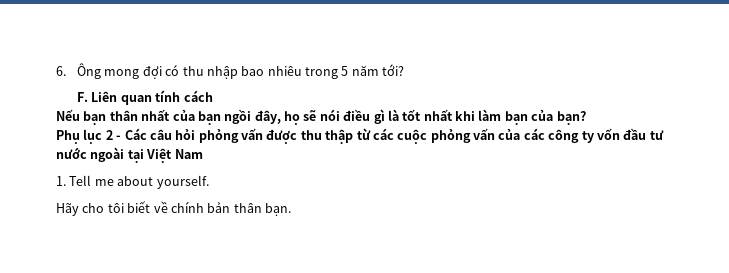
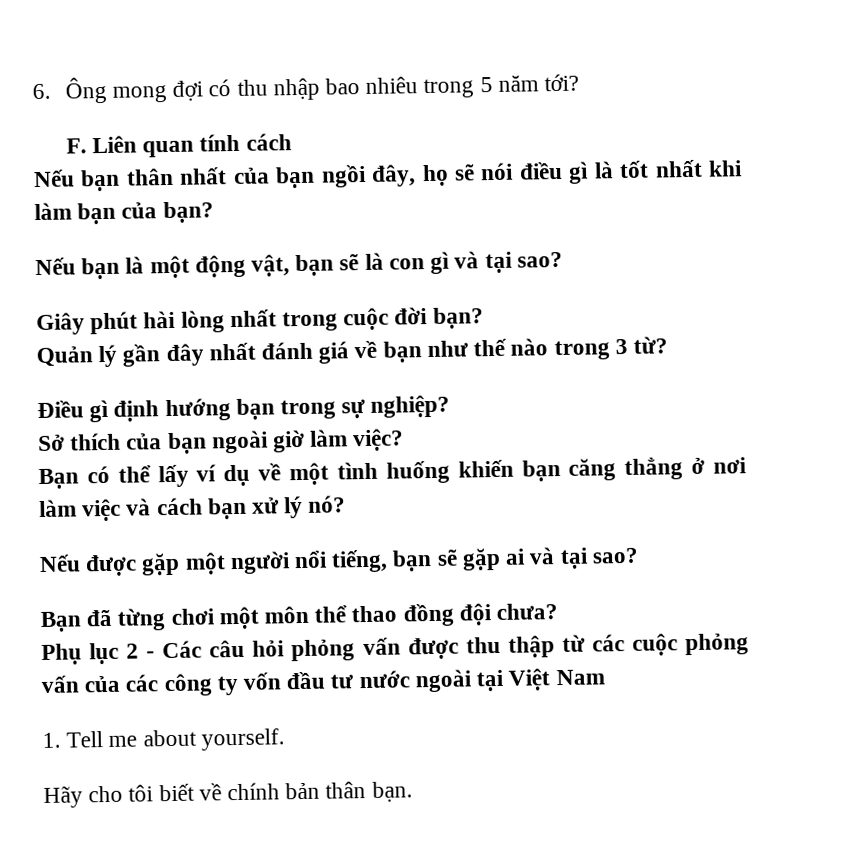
(586, 118) none -> [35,251,563,280] [36,307,484,336] [36,336,668,368] [37,394,451,423] [38,428,405,455] [38,457,748,490] [39,495,347,522] [39,547,639,577] [40,603,559,632] // Nếu bạn là một động vật, bạn sẽ là con gì và tại sao? // Giây phút hài lòng nhất trong cuộc đời bạn? // Quản lý gần đây nhất đánh giá về bạn như thế nào trong 3 từ? // Điều gì định hướng bạn trong sự nghiệp? // Sở thích của bạn ngoài giờ làm việc? // Bạn có thể lấy ví dụ về một tình huống khiến bạn căng thẳng ở nơi làm việc và cách bạn xử lý nó? // Nếu được gặp một người nổi tiếng, bạn sẽ gặp ai và tại sao? // Bạn đã từng chơi một môn thể thao đồng đội chưa?

